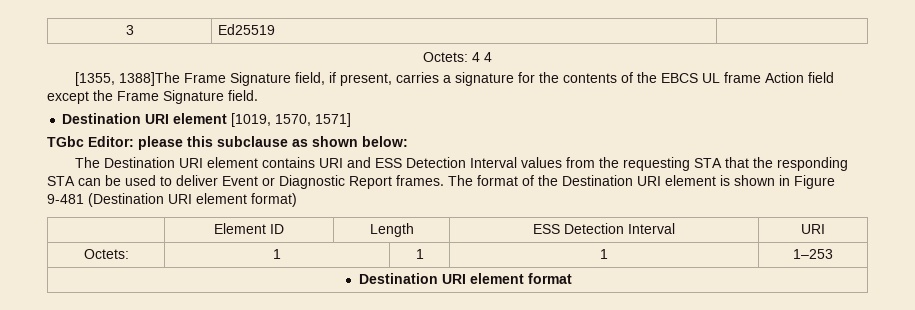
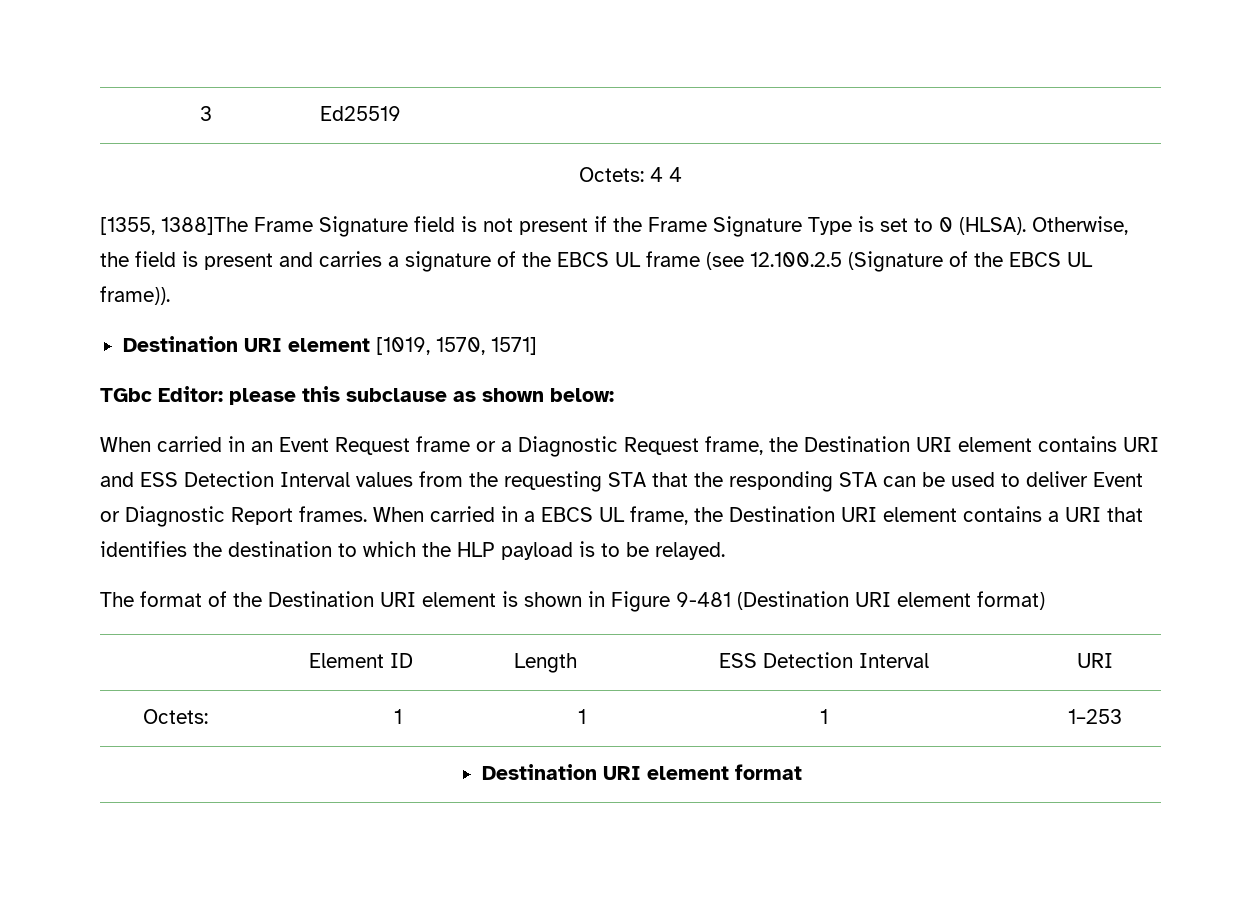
[294,72,617,86] field, if present, carries a signature for the contents -> [414,216,1128,237] [100,251,491,272] field is not present if the Frame Signature Type is set to 0 (HLSA). Otherwise, the field is present and carries a signature
[764,72,834,83] [47,90,258,104] Action field except the Frame Signature field. -> [706,251,1093,272] [100,286,170,305] (see 12.100.2.5 (Signature of the EBCS UL frame)).
[74,157,100,168] The -> [100,436,798,457] When carried in an Event Request frame or a Diagnostic Request frame, the
(444, 180) none -> [373,506,1143,525] [100,541,725,560] When carried in a EBCS UL frame, the Destination URI element contains a URI that identifies the destination to which the HLP payload is to be relayed. //

